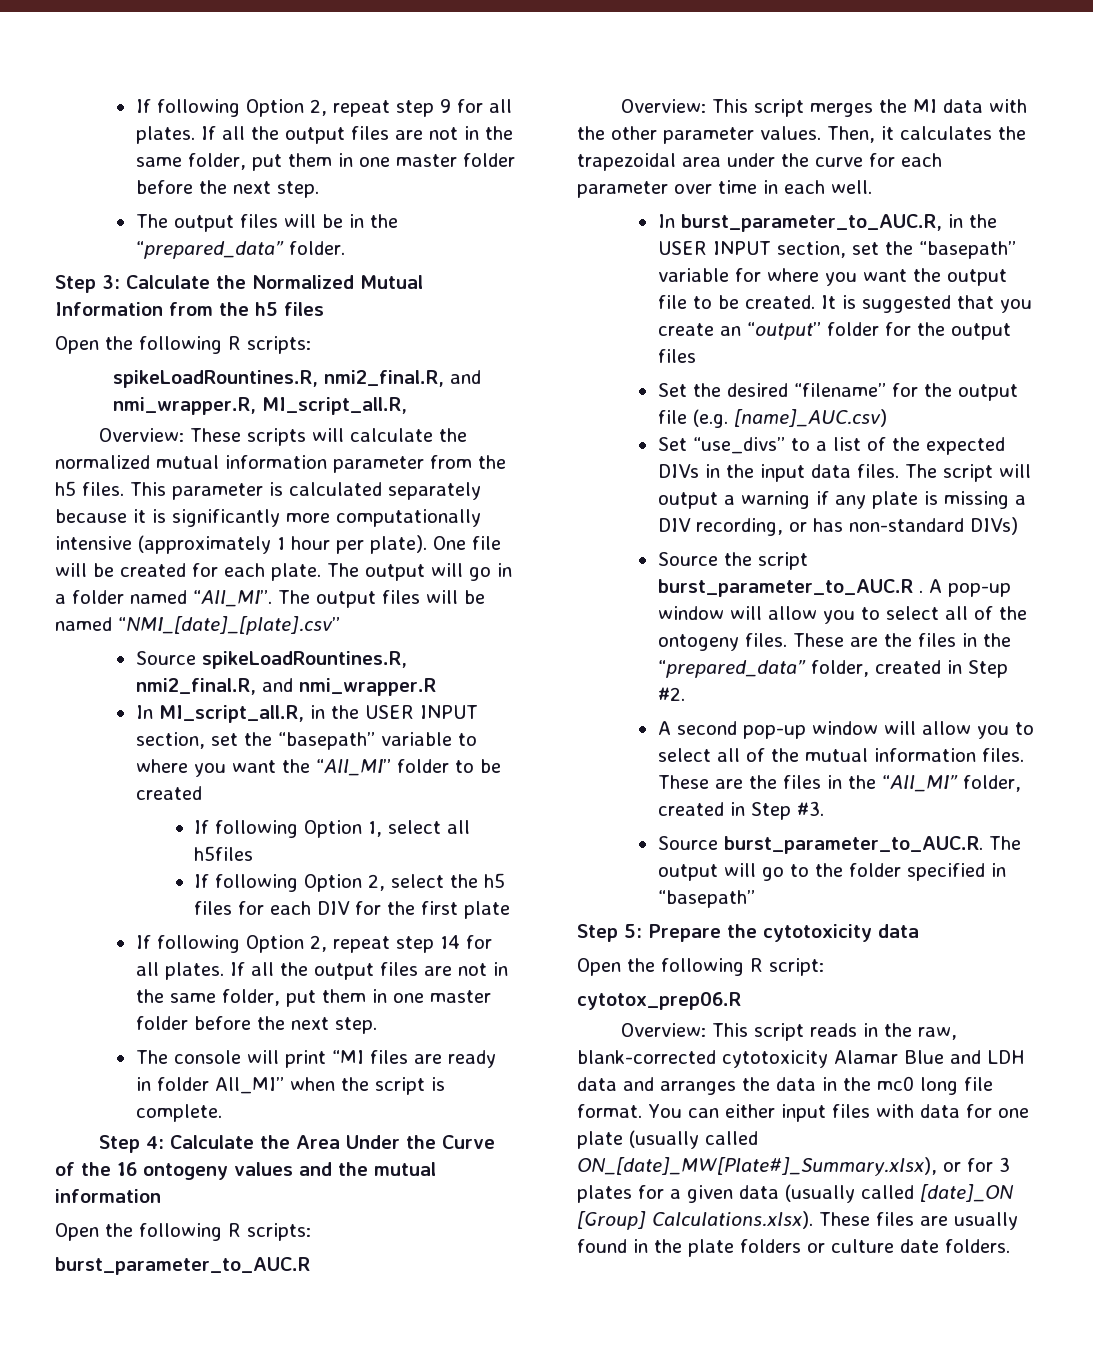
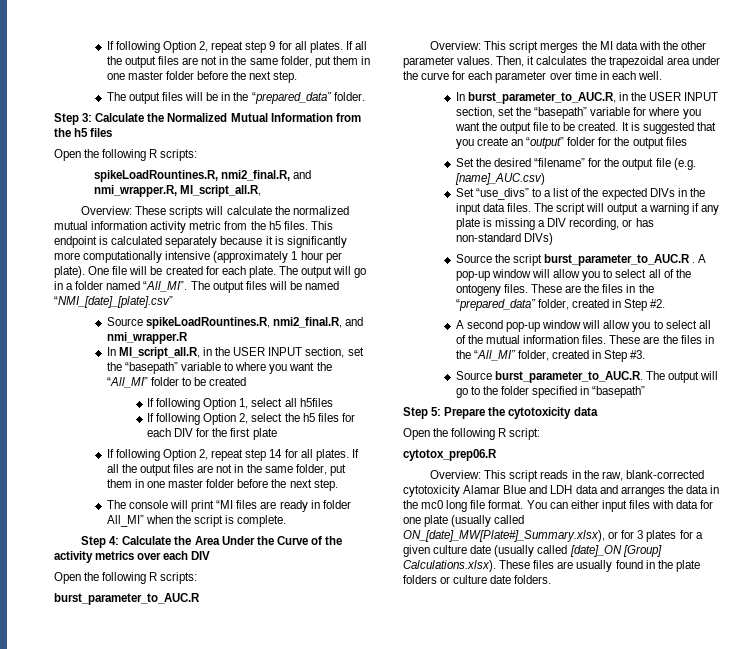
[333,456,424,473] parameter -> [150,221,222,233] activity metric
[172,483,263,500] parameter -> [54,236,97,248] endpoint
[117,1162,436,1180] [55,1189,161,1203] 16 ontogeny values and the mutual information -> [54,551,211,563] activity metrics over each DIV
[739,1185,779,1199] data -> [433,545,492,554] culture date

